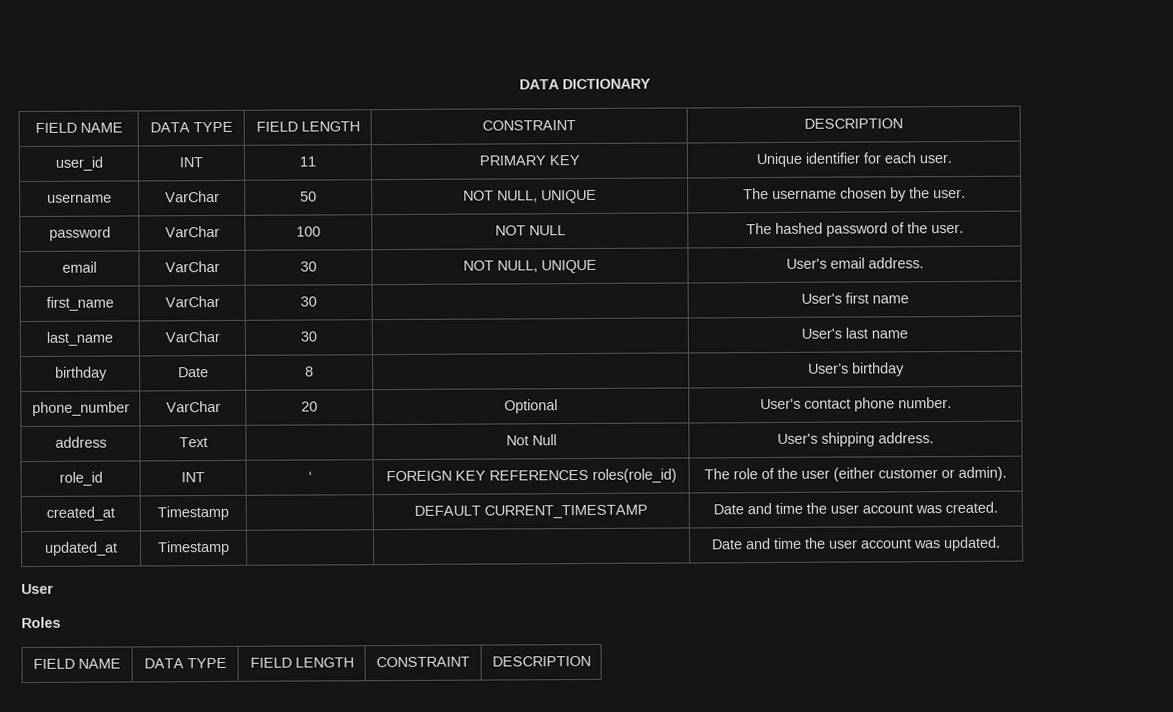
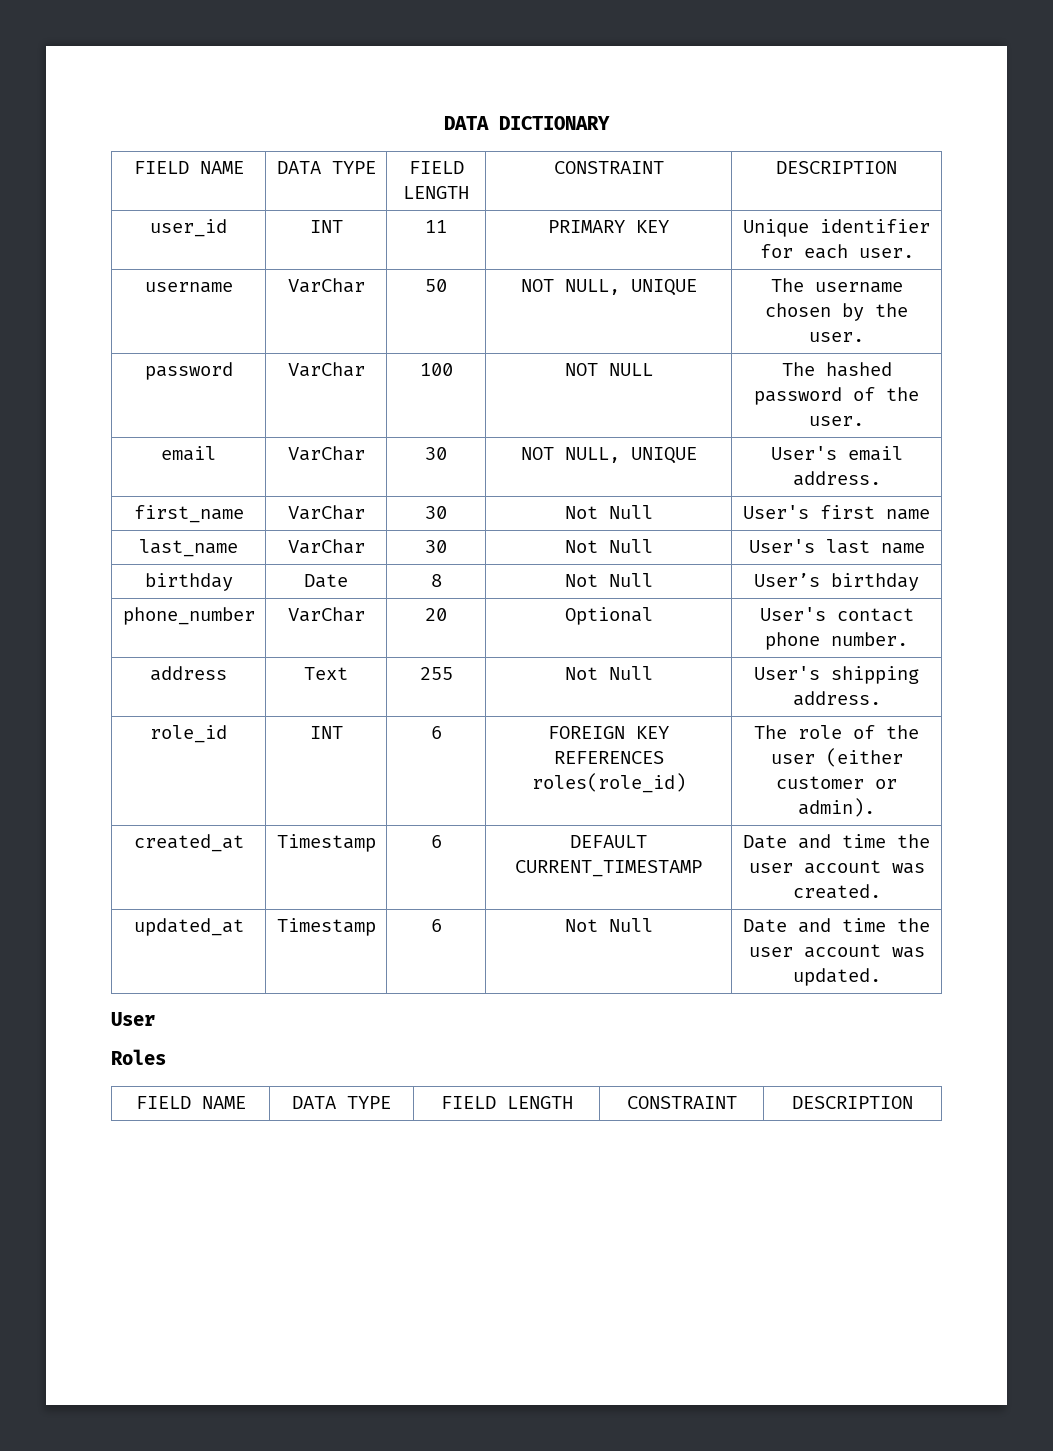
(317, 301) none -> [564,505,653,519] Not Null
(317, 336) none -> [564,539,653,553] Not Null
(314, 371) none -> [564,573,653,587] Not Null
(208, 442) none -> [419,667,453,680] 255
[307,471,312,482] ‘ -> [430,726,442,739] 6
(229, 513) none -> [430,835,442,848] 6
(230, 548) | -> [430,919,442,932] [564,918,653,932] 6 | Not Null

